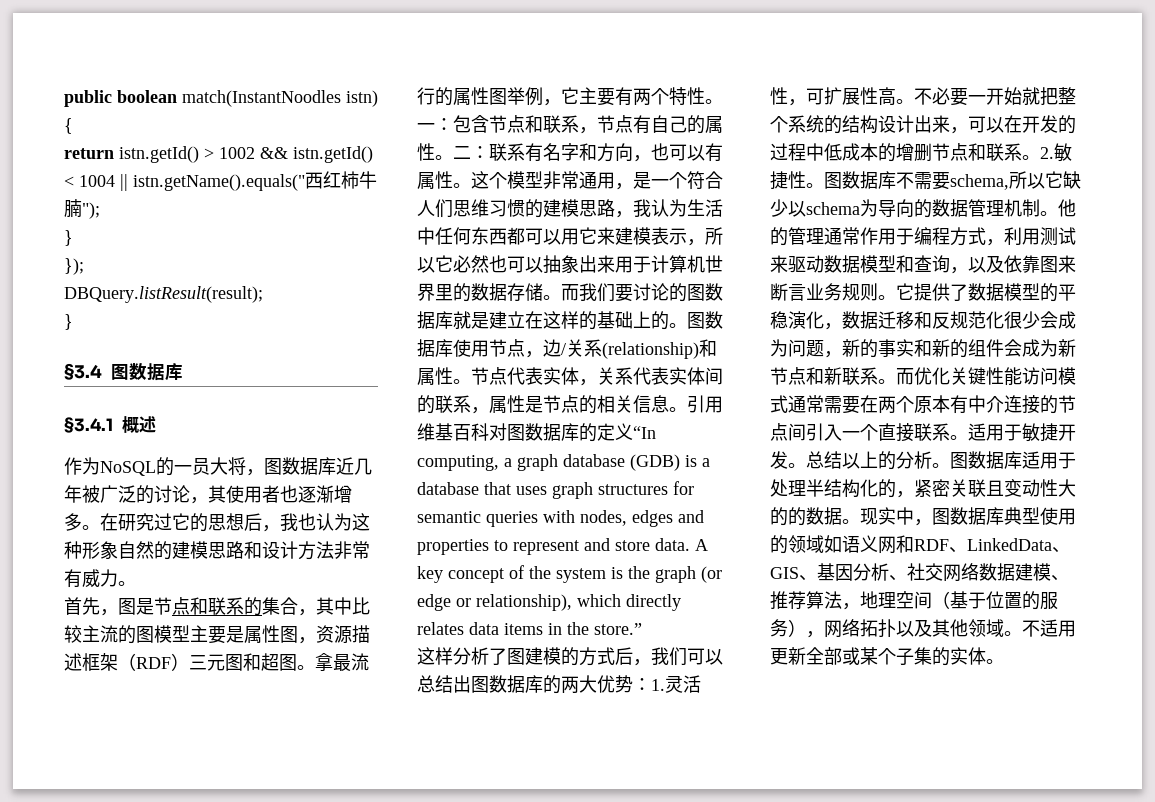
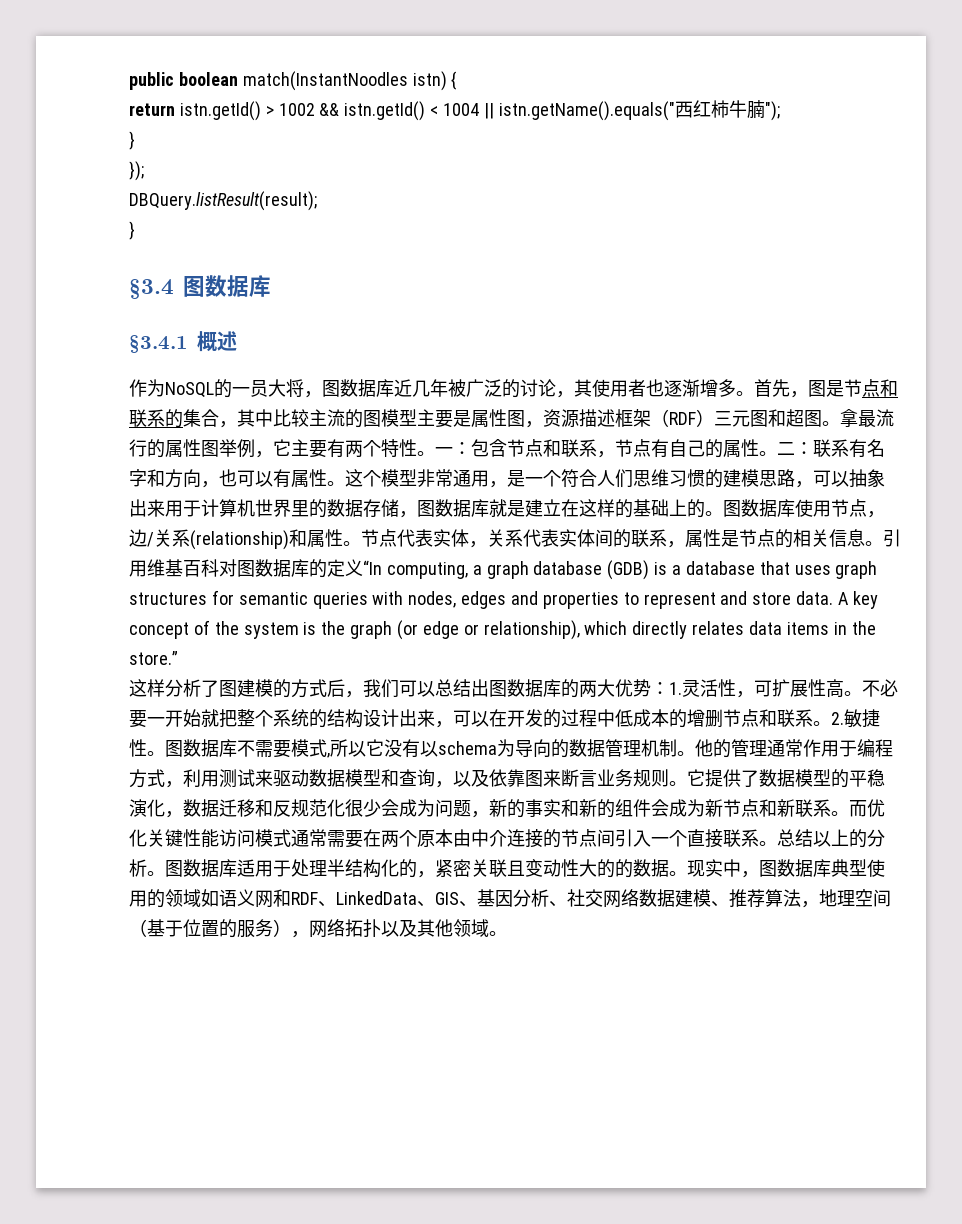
[100,513,370,532] [64,541,370,560] [64,569,136,588] 在研究过它的思想后，我也认为这种形象自然的建模思路和设计方法非常有威力。 // -> (754, 393) none
[633,199,723,217] [417,227,723,246] [417,255,507,273] 我认为生活中任何东西都可以用它来建模表示，所以它必然也 -> (813, 484) none
[543,283,687,302] 。而我们要讨论的 -> [399,511,417,518] ，
[950,171,1081,190] [770,199,788,217] schema,所以它缺少 -> [291,739,420,758] 模式,所以它没有
[950,395,968,414] 有 -> [453,829,471,847] 由
[968,423,1076,442] [770,451,806,469] 适用于敏捷开发。 -> (777, 843) none
[1022,619,1076,637] [770,647,1004,666] 不适用更新全部或某个子集的实体。 -> (507, 933) none

